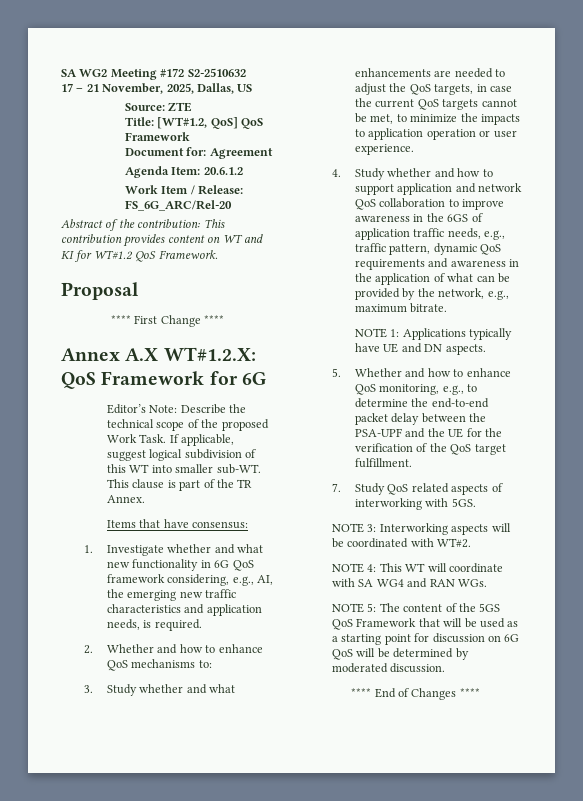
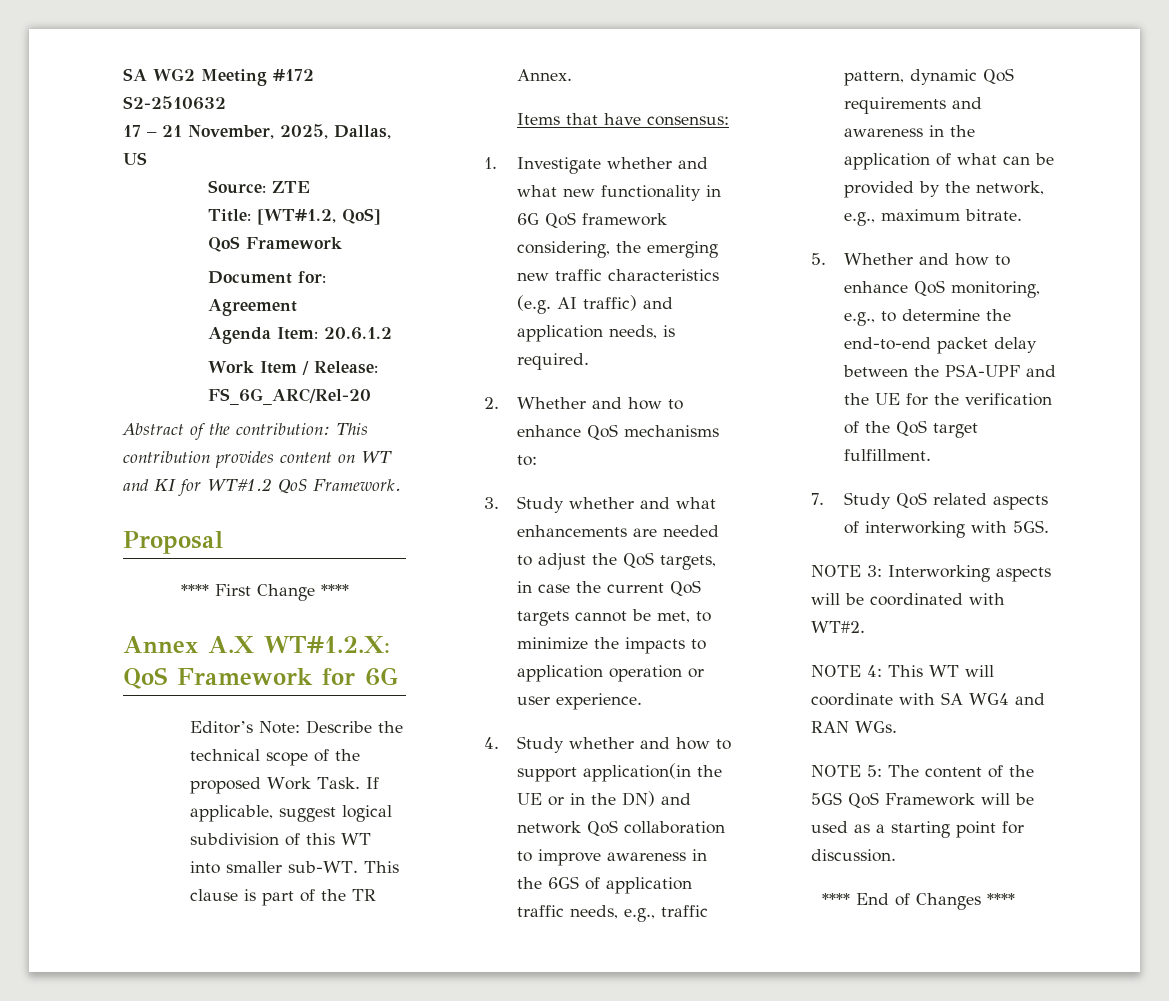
[232,575,274,586] e.g., AI, -> (611, 249) none
(182, 608) none -> [517,295,638,314] (e.g. AI traffic)
[397,183,453,195] application -> [583,763,723,782] [517,791,656,807] application(in the UE or in the DN)
[355,328,513,340] [355,343,486,355] // NOTE 1: Applications typically have UE and DN aspects. -> (1023, 215) none
[418,618,440,627] that -> (975, 799) none
[432,633,520,643] [332,648,469,660] [332,663,389,673] discussion on 6G QoS will be determined by moderated -> (1024, 827) none

